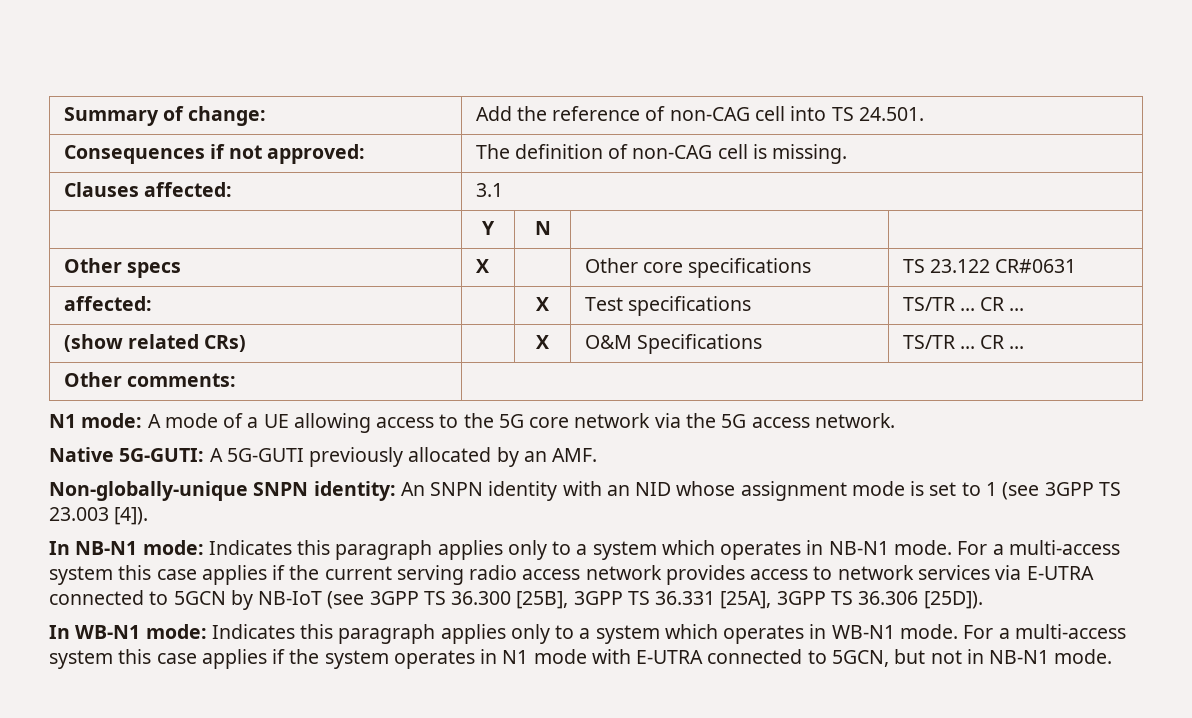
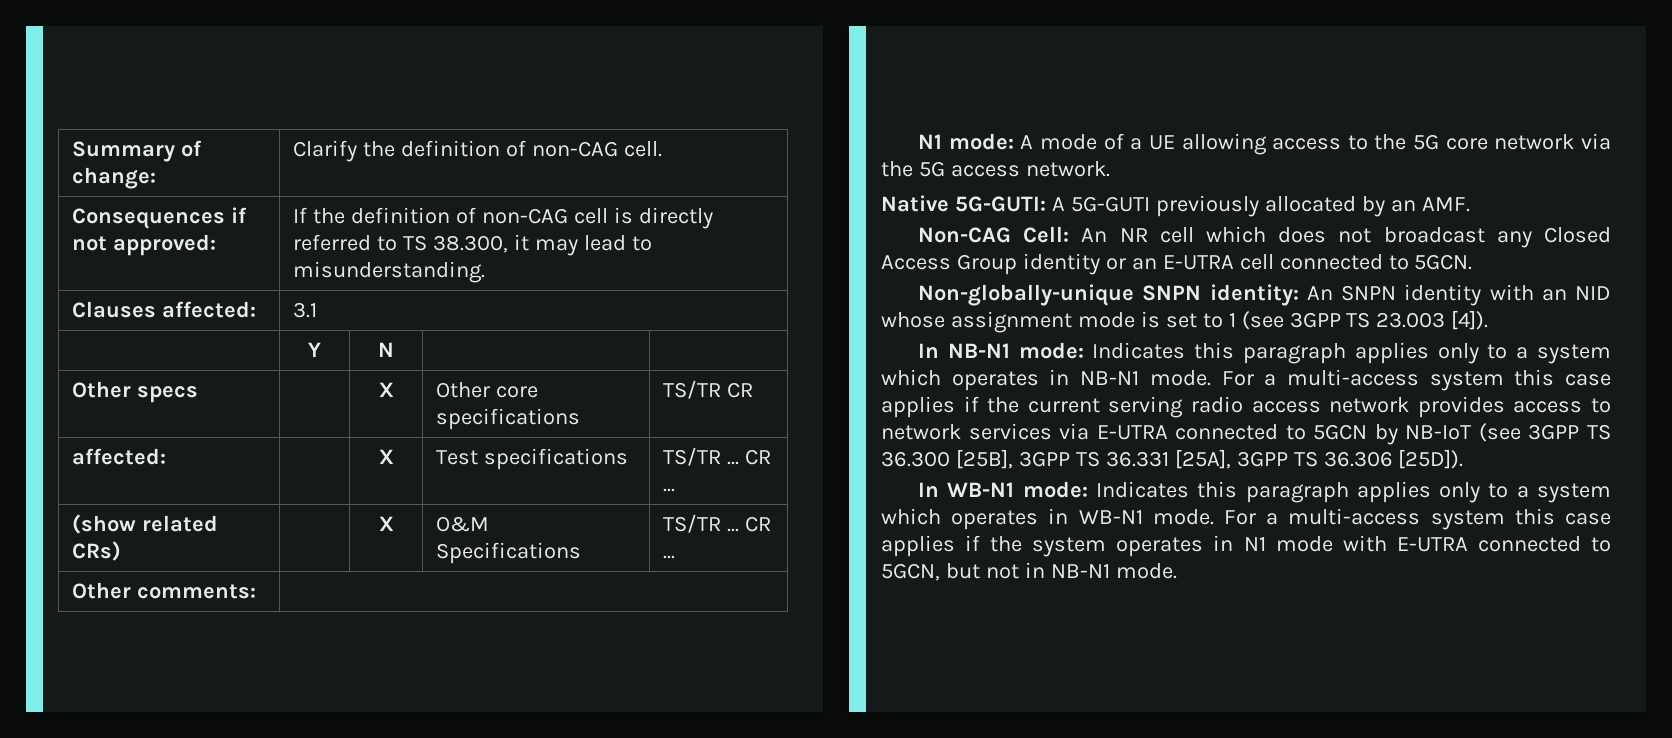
[475,106,924,121] Add the reference of non-CAG cell into TS 24.501. -> [292,140,662,162] Clarify the definition of non-CAG cell.
[475,144,510,159] The -> [292,207,345,224] If the
[772,144,848,164] missing. -> [638,207,713,229] [292,234,652,256] [292,261,485,283] directly referred to TS 38.300, it may lead to misunderstanding.
[475,259,489,273] X | | -> [378,382,394,397] | X |
[902,259,1077,273] TS 23.122 CR#0631 -> [662,380,753,399] TS/TR CR
(598, 455) none -> [918,226,1611,248] [881,253,1473,275] // Non-CAG Cell: An NR cell which does not broadcast any Closed Access Group identity or an E-UTRA cell connected to 5GCN.

